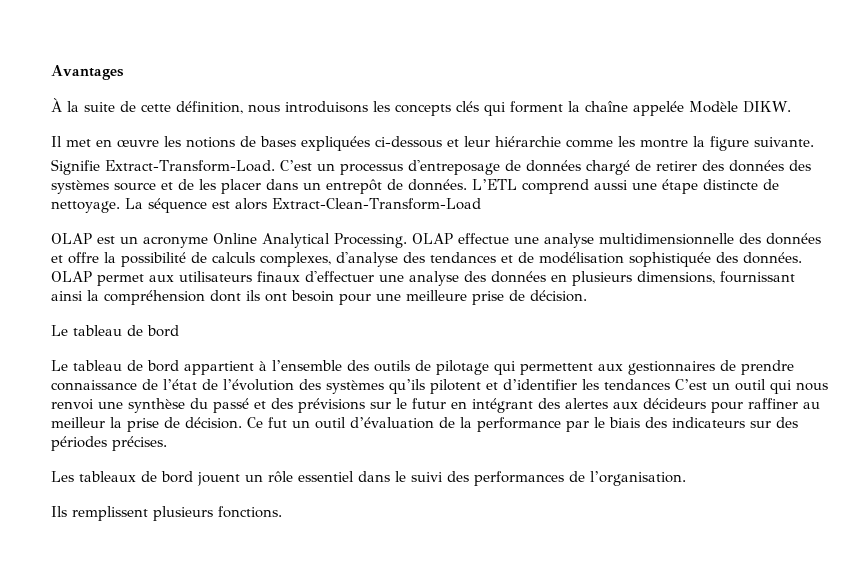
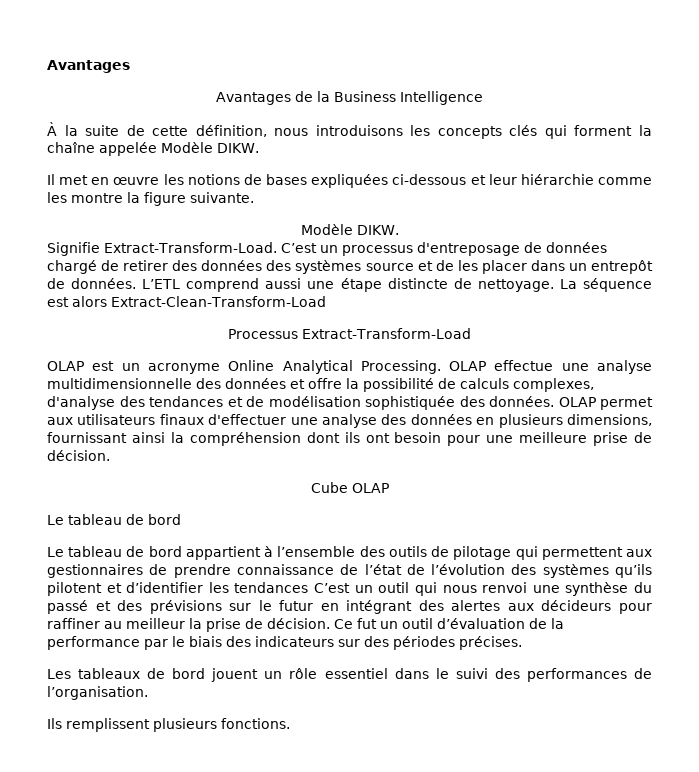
[51,65,124,80] Avantages -> [47,60,130,73] [216,91,483,105] Avantages // Avantages de la Business Intelligence
(814, 142) none -> [300,224,399,235] // Modèle DIKW.
(481, 204) none -> [228,328,472,339] // Processus Extract-Transform-Load
(587, 296) none -> [310,482,389,493] // Cube OLAP

